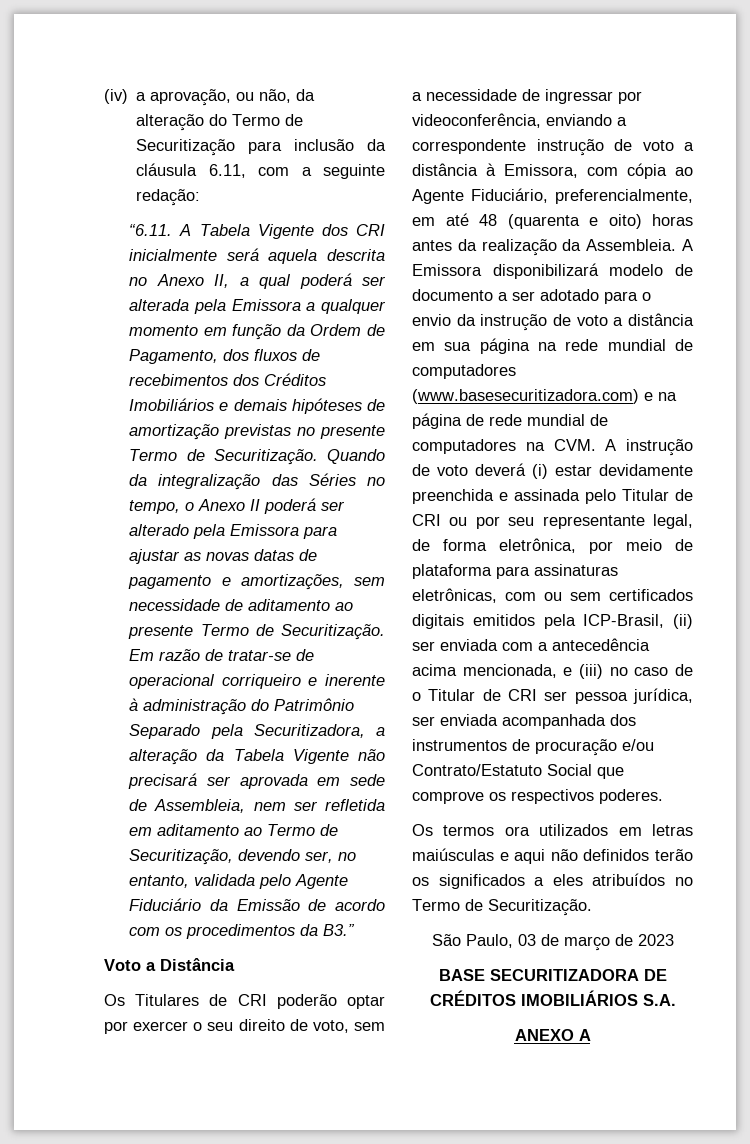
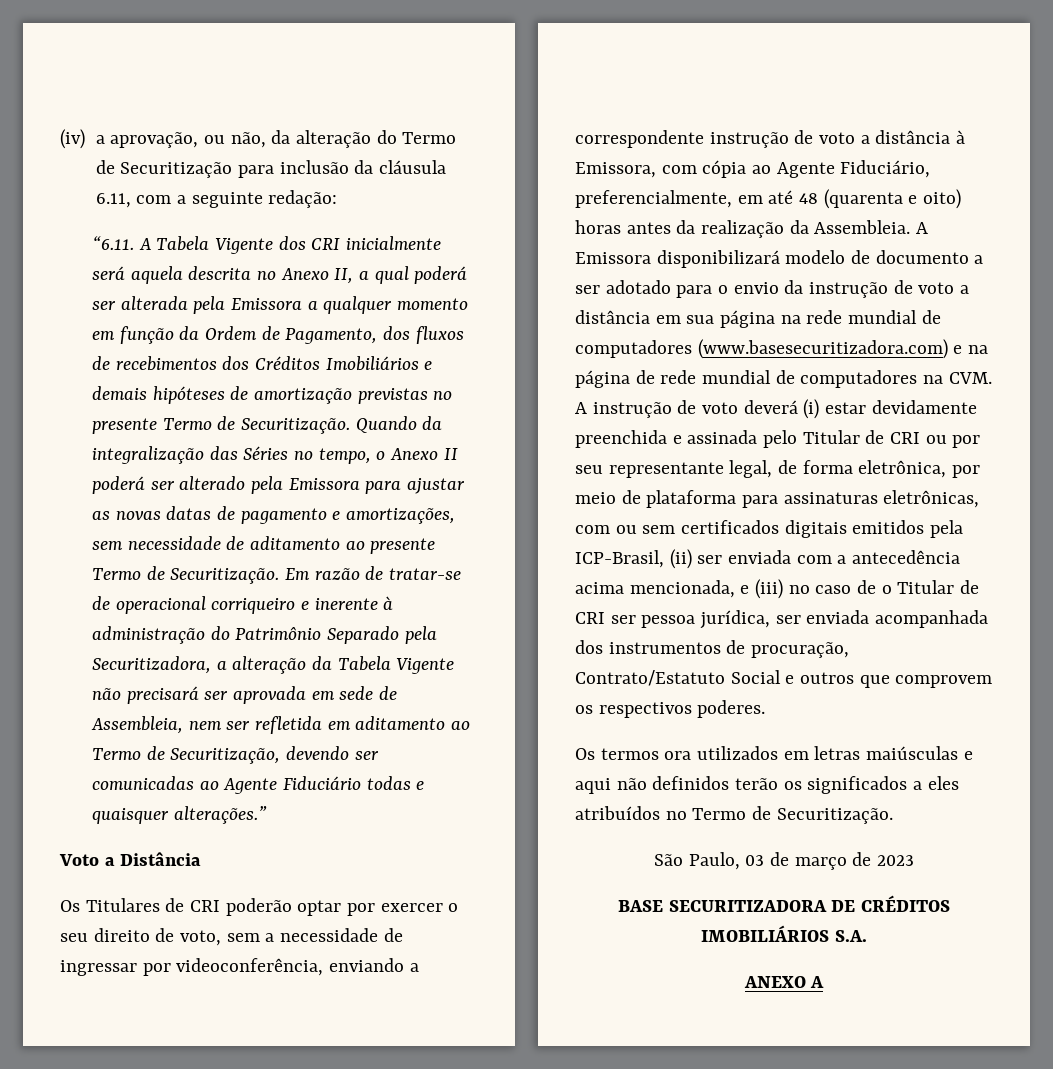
[305,851,357,863] [129,874,349,889] [129,898,385,911] [129,924,356,939] ser, no entanto, validada pelo Agente Fiduciário da Emissão de acordo com os procedimentos da B3.” -> [354,751,379,760] [92,776,425,794] [92,806,267,824] ser comunicadas ao Agente Fiduciário todas e quaisquer alterações.”
[535,739,654,756] [412,764,624,779] [412,791,484,804] procuração e/ou Contrato/Estatuto Social que comprove -> [751,642,850,658] [575,670,993,688] procuração, Contrato/Estatuto Social e outros que comprovem

